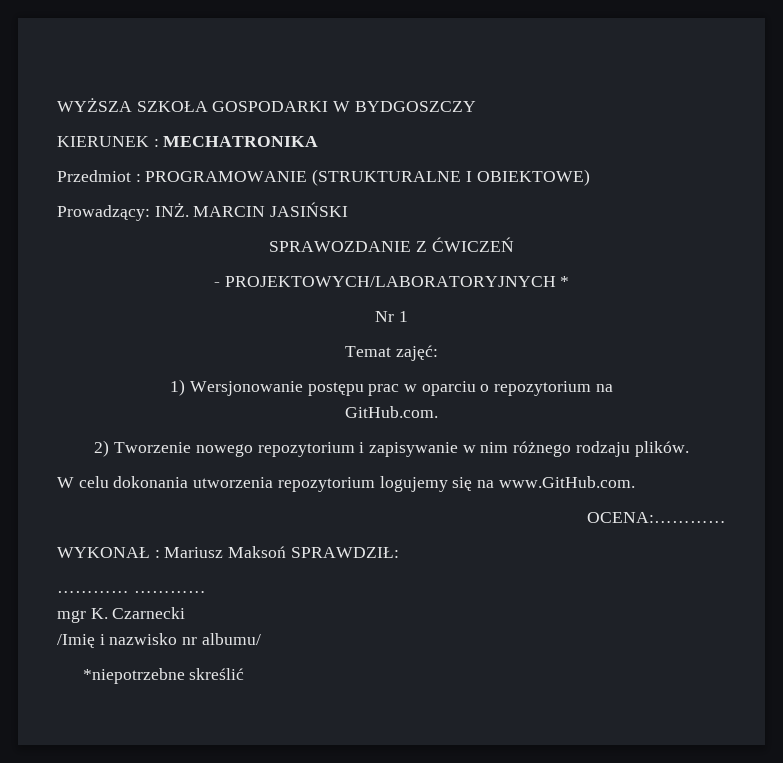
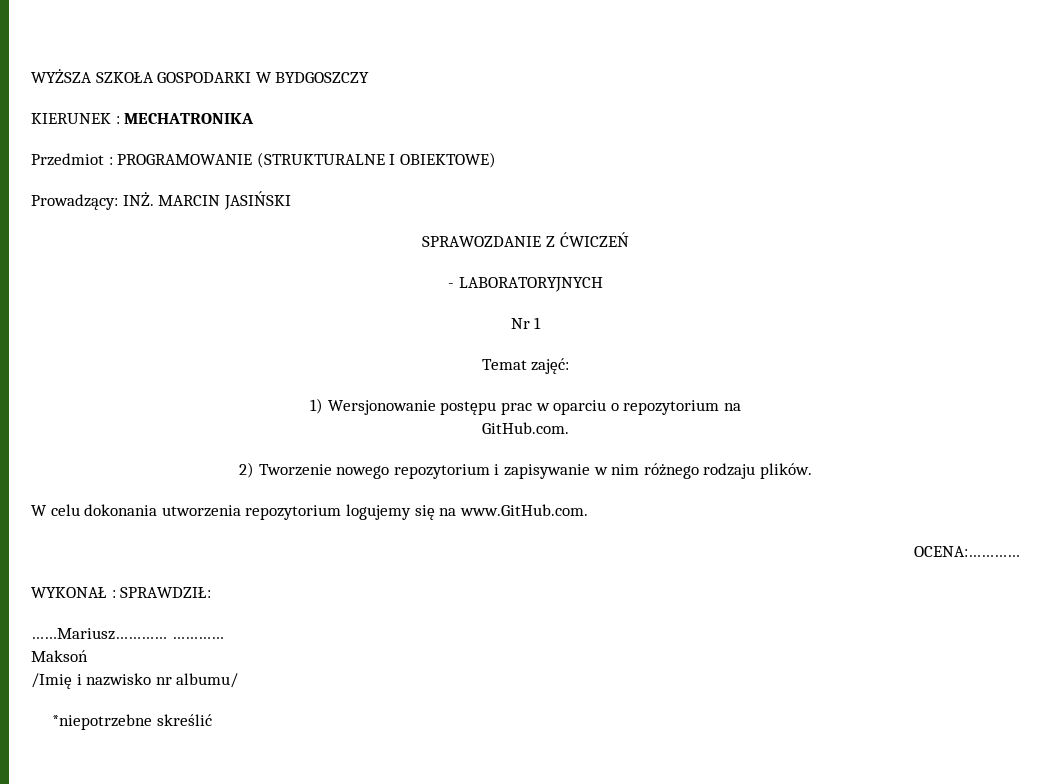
[224,276,570,287] PROJEKTOWYCH/LABORATORYJNYCH * -> [458,277,603,292] LABORATORYJNYCH
[164,546,287,558] Mariusz Maksoń -> (116, 594) none
[57,591,129,593] ………… -> [31,628,167,640] ……Mariusz…………
[57,607,186,623] mgr K. Czarnecki -> [31,650,88,662] Maksoń

